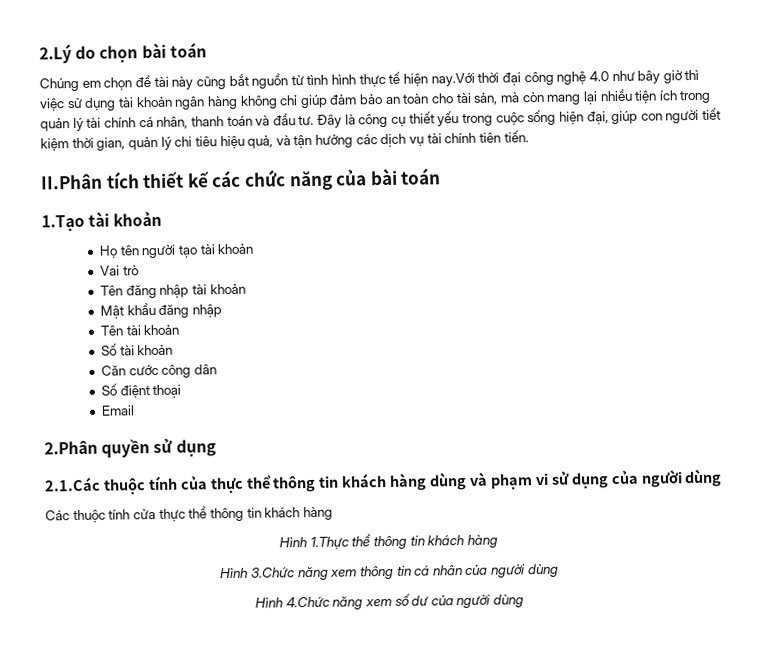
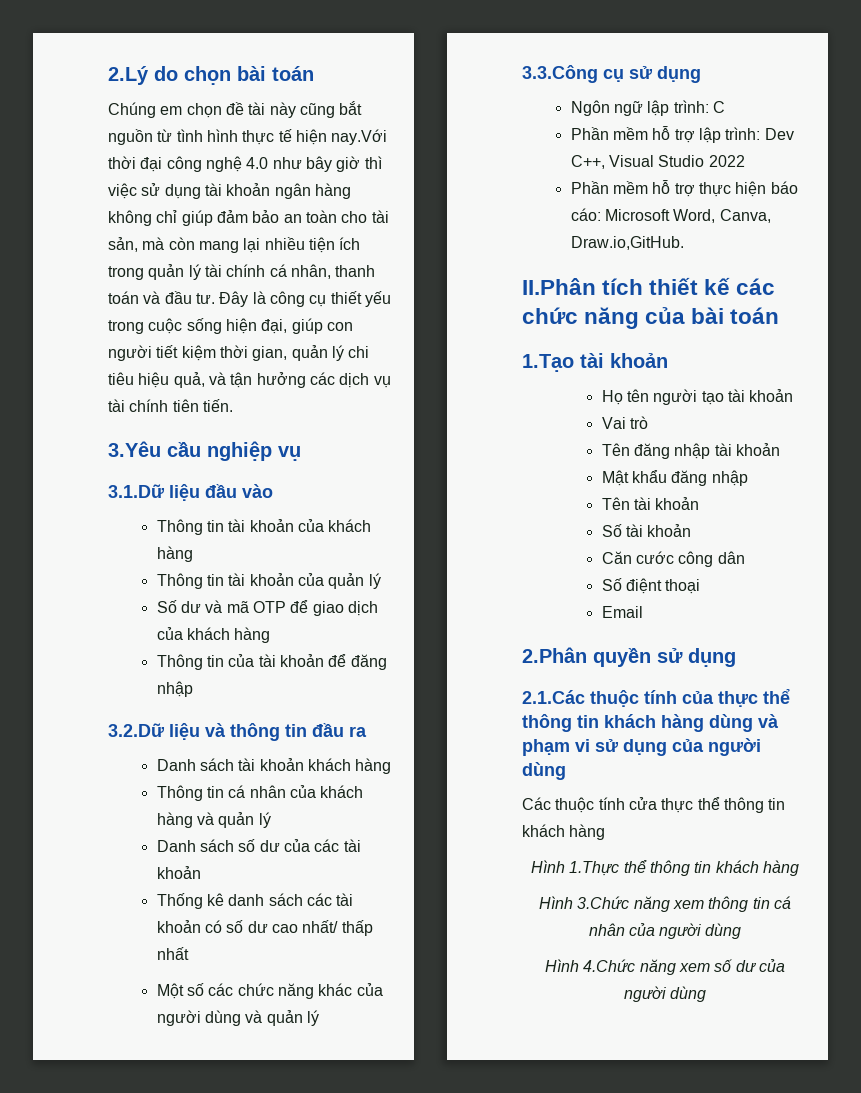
(529, 136) none -> [108,441,301,461] [108,484,273,501] [156,519,372,535] [156,546,193,562] [156,573,381,589] [156,600,378,616] [156,627,271,643] [156,654,387,670] [156,681,193,697] [108,723,367,741] [156,758,392,774] [156,785,364,801] [156,812,271,828] [156,839,361,852] [156,866,201,879] [156,893,354,909] [156,920,373,936] [156,947,189,960] [156,983,383,999] [156,1010,319,1026] [522,65,701,83] [570,100,725,116] [570,126,794,143] [570,155,745,169] [570,180,798,197] [570,208,771,223] [570,236,684,250] // 3.Yêu cầu nghiệp vụ // 3.1.Dữ liệu đầu vào // Thông tin tài khoản của khách hàng // Thông tin tài khoản của quản lý // Số dư và mã OTP để giao dịch của khách hàng // Thông tin của tài khoản để đăng nhập // 3.2.Dữ liệu và thông tin đầu ra // Danh sách tài khoản khách hàng // Thông tin cá nhân của khách hàng và quản lý // Danh sách số dư của các tài khoản // Thống kê danh sách các tài khoản có số dư cao nhất/ thấp nhất // Một số các chức năng khác của người dùng và quản lý // 3.3.Công cụ sử dụng // Ngôn ngữ lập trình: C // Phần mềm hỗ trợ lập trình: Dev C++, Visual Studio 2022 // Phần mềm hỗ trợ thực hiện báo cáo: Microsoft Word, Canva, Draw.io,GitHub.

